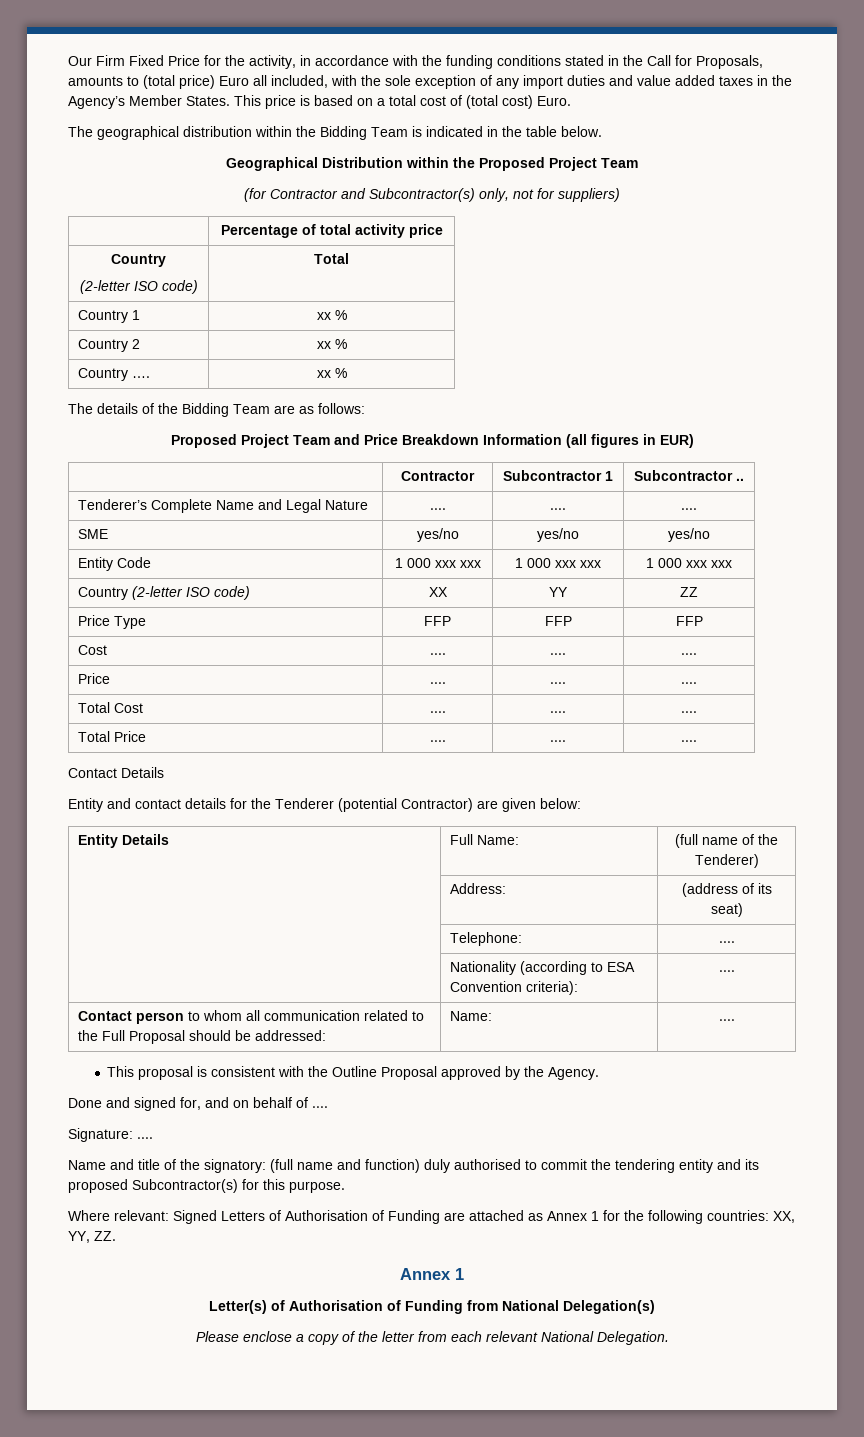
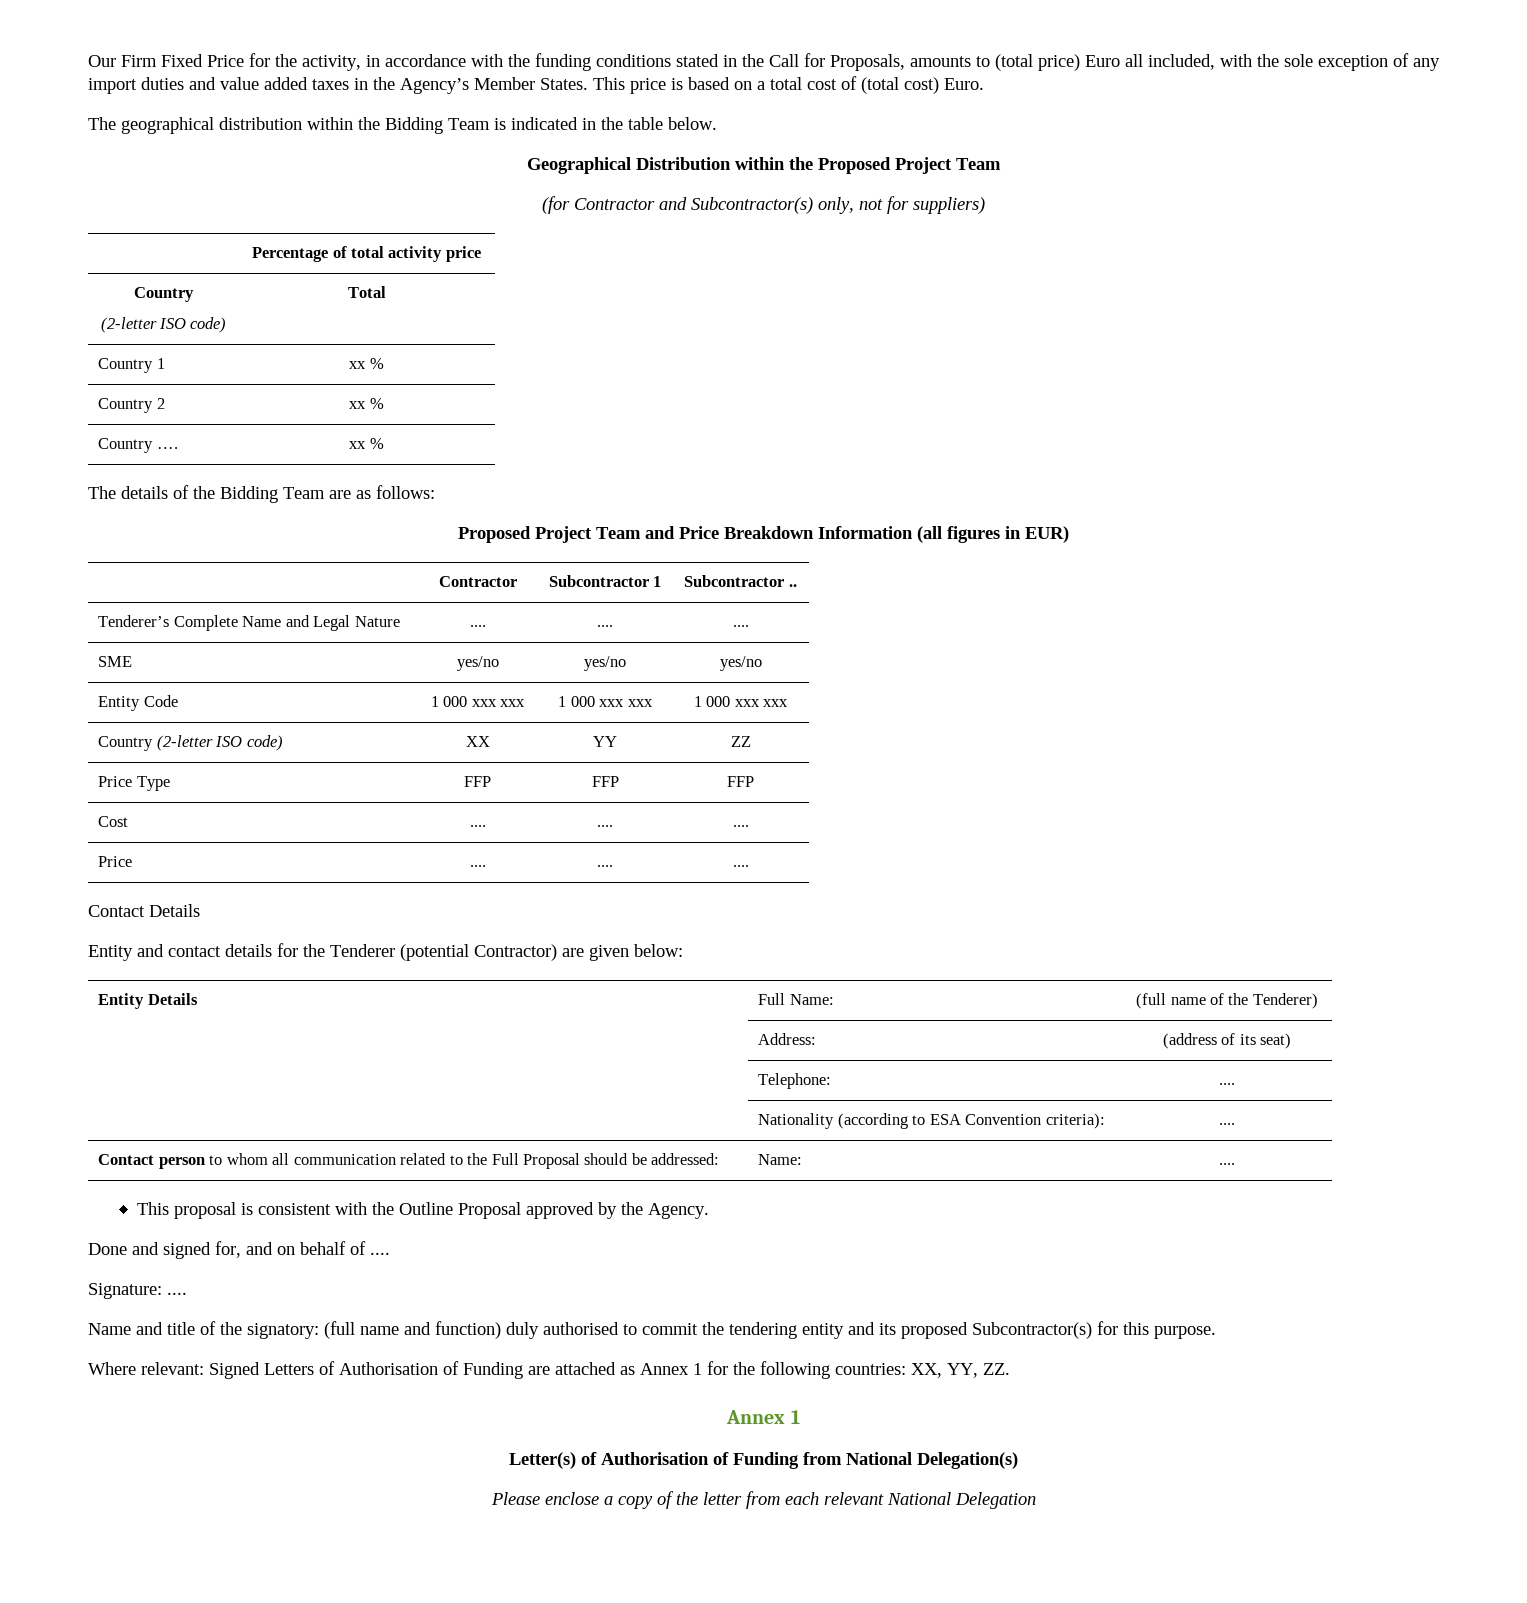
[77,702,143,713] [429,711,446,713] [550,711,566,713] [681,711,697,713] [77,731,146,742] [429,740,446,742] [550,740,566,742] [681,740,697,742] // Total Cost | .... | .... | .... // Total Price | .... | .... | .... -> (749, 866) none
[596,1331,669,1345] Delegation. -> [954,1492,1036,1509] Delegation

